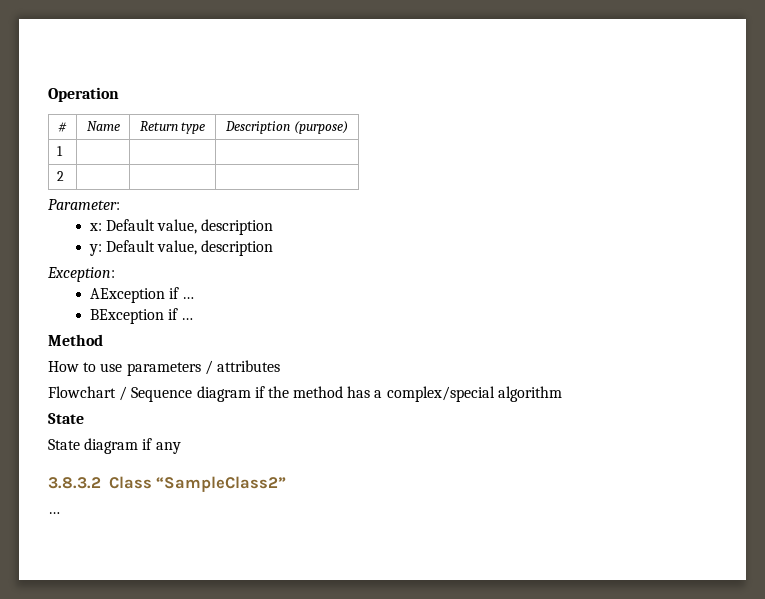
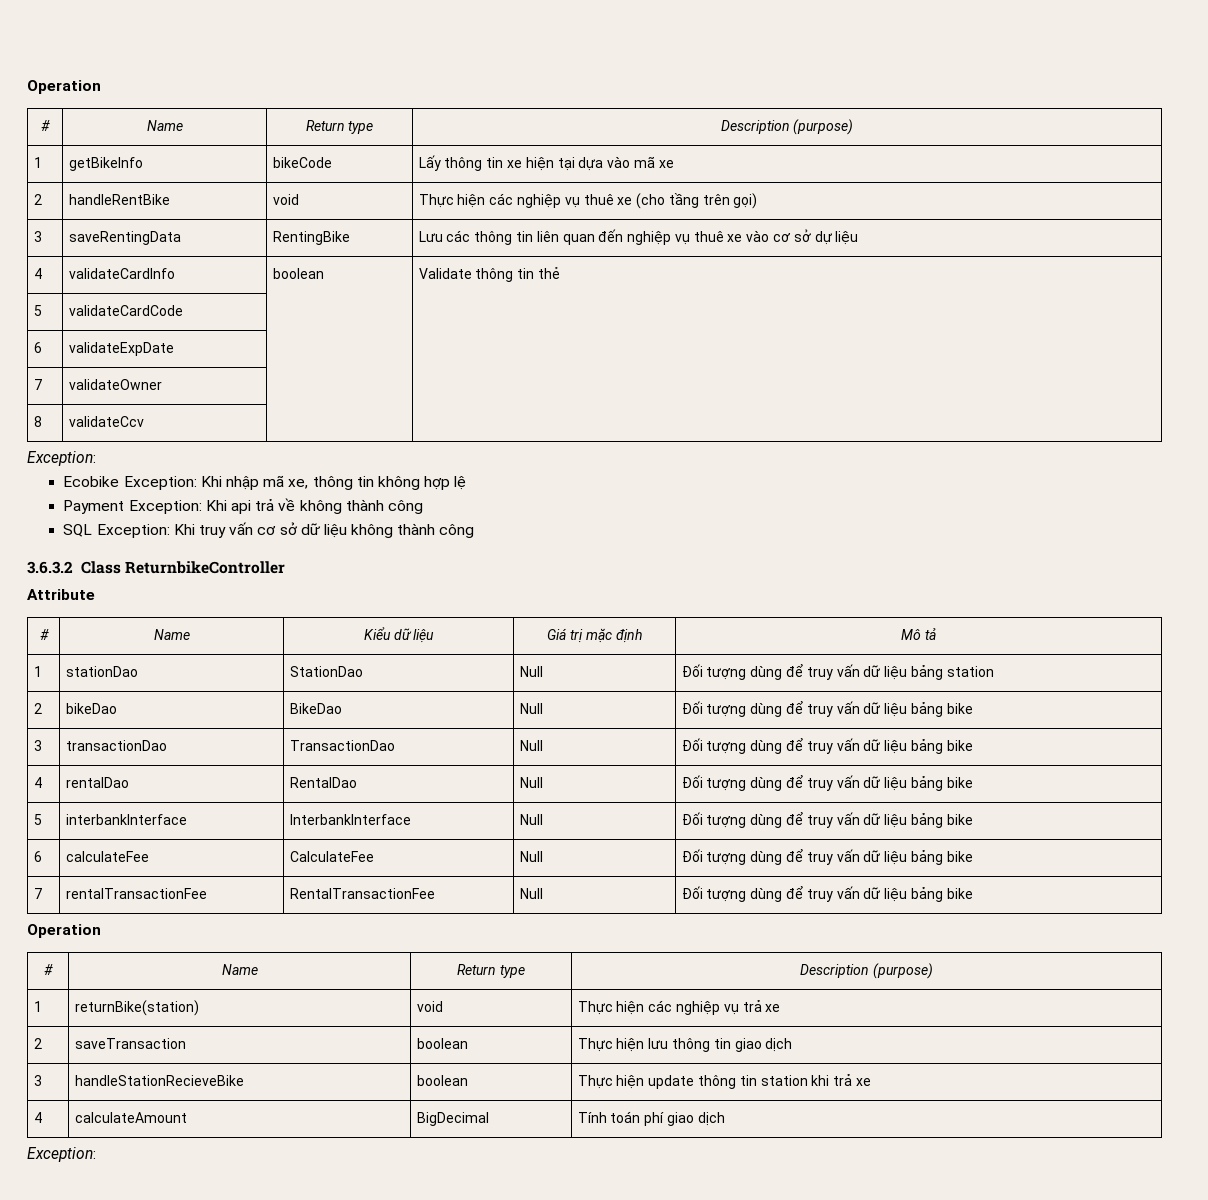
[48,87,119,102] [58,122,67,132] [86,121,120,131] [139,121,206,134] [225,121,348,134] [57,146,64,156] [57,171,65,181] [48,199,120,210] [88,219,274,235] [88,240,274,256] [47,267,115,282] [89,287,194,303] [89,308,193,324] [48,334,103,346] [48,360,280,376] [48,386,562,402] [48,413,84,424] [48,438,181,454] [48,476,287,492] [48,512,60,514] Operation // # | Name | Return type | Description (purpose) // 1 | | | // 2 | | | // Parameter: // x: Default value, description // y: Default value, description // Exception: // AException if … // BException if … // Method // How to use parameters / attributes // Flowchart / Sequence diagram if the method has a complex/special algorithm // State // State diagram if any // 3.8.3.2 Class “SampleClass2” // … -> [27,80,101,94] [41,120,50,131] [146,120,183,131] [305,120,374,134] [720,119,854,135] [33,157,42,168] [68,157,143,171] [272,157,332,168] [418,155,674,171] [33,194,42,205] [68,194,170,205] [272,194,299,205] [418,193,758,209] [33,231,42,242] [68,231,181,245] [272,231,350,245] [418,229,859,245] [33,268,42,279] [68,268,175,279] [272,268,324,279] [418,267,561,282] [33,305,42,316] [68,305,183,316] [33,342,42,353] [68,342,174,356] [33,379,42,390] [68,379,162,390] [33,416,42,427] [68,416,144,427] [27,451,96,466] [63,475,467,490] [63,498,423,514] [63,522,475,538] [27,561,285,574] [27,589,95,600] [39,629,49,640] [153,629,190,640] [363,627,435,643] [547,628,642,643] [901,628,936,640] [33,666,42,677] [65,666,138,677] [289,666,363,677] [519,666,543,677] [681,664,994,680] [33,703,42,714] [65,703,117,714] [289,703,342,714] [519,703,543,714] [681,701,973,717] [33,740,42,751] [65,740,167,751] [289,740,395,751] [519,740,543,751] [681,738,973,754] [33,777,42,788] [65,777,129,788] [289,777,357,788] [519,777,543,788] [681,775,973,791] [33,814,42,825] [65,814,187,825] [289,814,411,825] [519,814,543,825] [681,812,973,828] [33,851,42,862] [65,851,149,862] [289,851,374,862] [519,851,543,862] [681,849,973,865] [33,888,42,899] [65,888,207,899] [289,888,435,899] [519,888,543,899] [681,886,973,902] [27,924,101,938] [44,964,53,975] [221,964,258,975] [457,964,525,978] [800,963,933,979] [33,1001,42,1012] [74,1000,199,1016] [416,1001,443,1012] [577,1000,781,1015] [33,1038,42,1049] [74,1038,186,1049] [416,1038,468,1049] [577,1038,793,1052] [33,1075,42,1086] [74,1075,244,1086] [416,1075,468,1086] [577,1074,871,1089] [33,1112,42,1123] [74,1112,187,1123] [416,1112,489,1126] [577,1111,725,1126] [27,1147,96,1162] Operation // # | Name | Return type | Description (purpose) // 1 | getBikeInfo | bikeCode | Lấy thông tin xe hiện tại dựa vào mã xe // 2 | handleRentBike | void | Thực hiện các nghiệp vụ thuê xe (cho tầng trên gọi) // 3 | saveRentingData | RentingBike | Lưu các thông tin liên quan đến nghiệp vụ thuê xe vào cơ sở dự liệu // 4 | validateCardInfo | boolean | Validate thông tin thẻ // 5 | validateCardCode | | // 6 | validateExpDate | | // 7 | validateOwner | | // 8 | validateCcv | | // Exception: // Ecobike Exception: Khi nhập mã xe, thông tin không hợp lệ // Payment Exception: Khi api trả về không thành công // SQL Exception: Khi truy vấn cơ sở dữ liệu không thành công // 3.6.3.2 Class ReturnbikeController // Attribute // # | Name | Kiểu dữ liệu | Giá trị mặc định | Mô tả // 1 | stationDao | StationDao | Null | Đối tượng dùng để truy vấn dữ liệu bảng station // 2 | bikeDao | BikeDao | Null | Đối tượng dùng để truy vấn dữ liệu bảng bike // 3 | transactionDao | TransactionDao | Null | Đối tượng dùng để truy vấn dữ liệu bảng bike // 4 | rentalDao | RentalDao | Null | Đối tượng dùng để truy vấn dữ liệu bảng bike // 5 | interbankInterface | InterbankInterface | Null | Đối tượng dùng để truy vấn dữ liệu bảng bike // 6 | calculateFee | CalculateFee | Null | Đối tượng dùng để truy vấn dữ liệu bảng bike // 7 | rentalTransactionFee | RentalTransactionFee | Null | Đối tượng dùng để truy vấn dữ liệu bảng bike // Operation // # | Name | Return type | Description (purpose) // 1 | returnBike(station) | void | Thực hiện các nghiệp vụ trả xe // 2 | saveTransaction | boolean | Thực hiện lưu thông tin giao dịch // 3 | handleStationRecieveBike | boolean | Thực hiện update thông tin station khi trả xe // 4 | calculateAmount | BigDecimal | Tính toán phí giao dịch // Exception:

